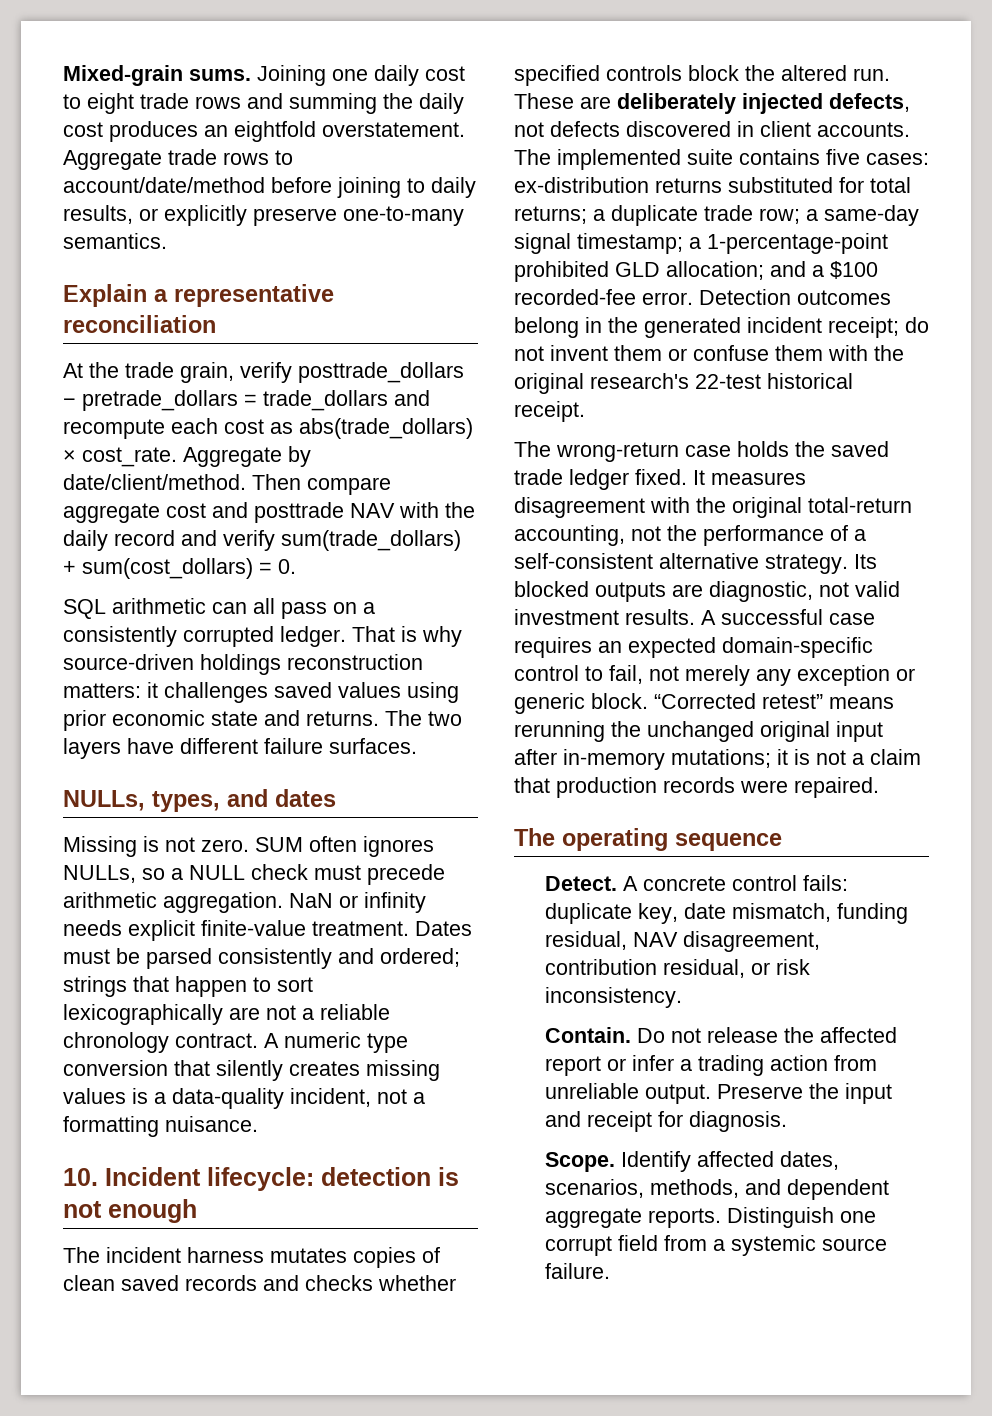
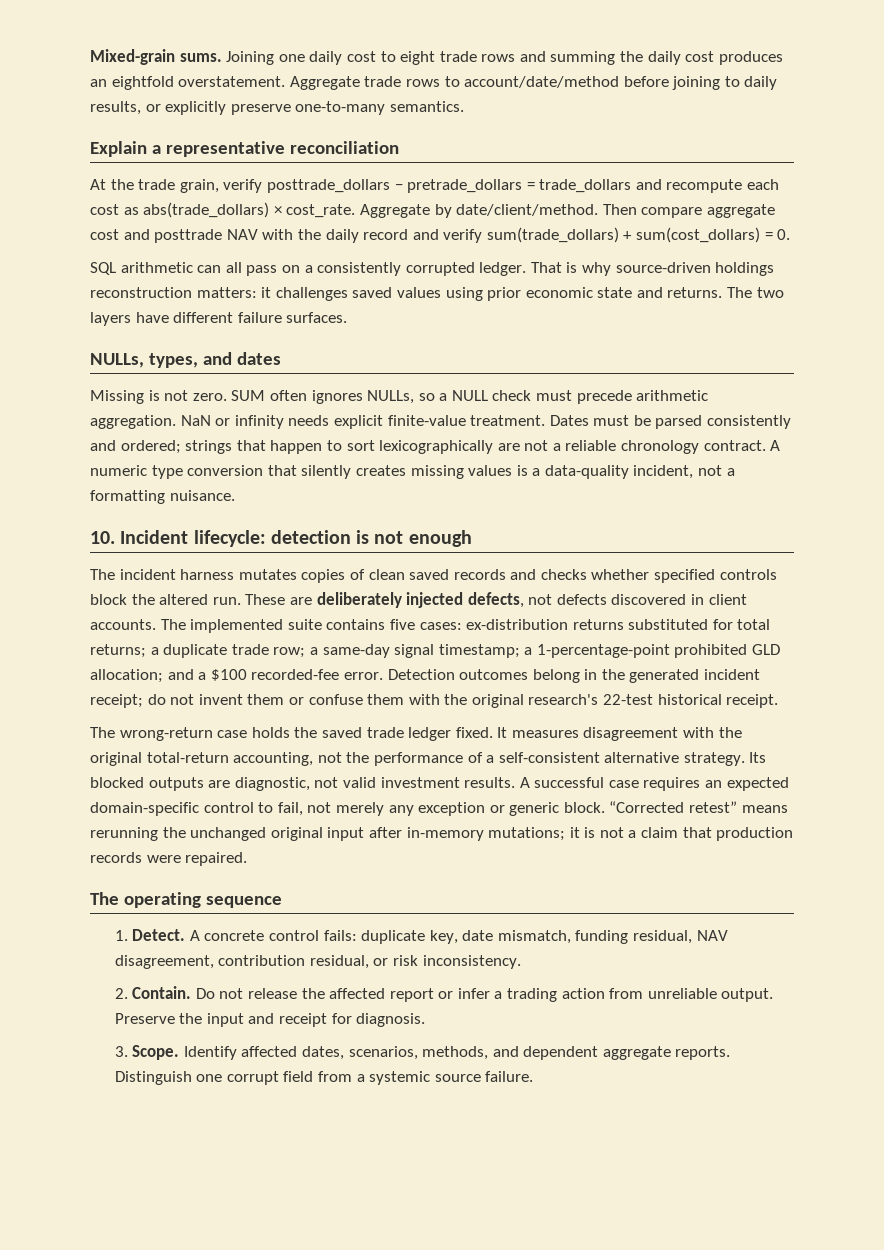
(782, 842) none -> [114,930,128,941] 1.
(682, 997) none -> [114,988,128,999] 2.
(787, 1121) none -> [114,1046,128,1057] 3.

